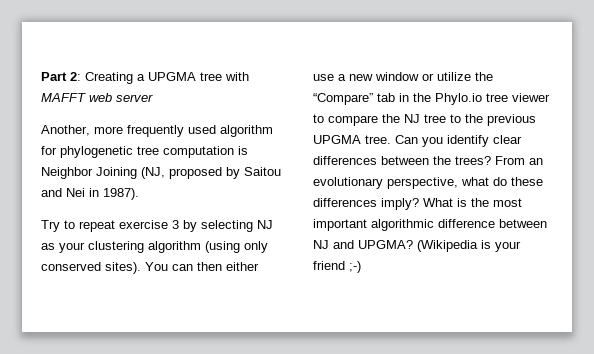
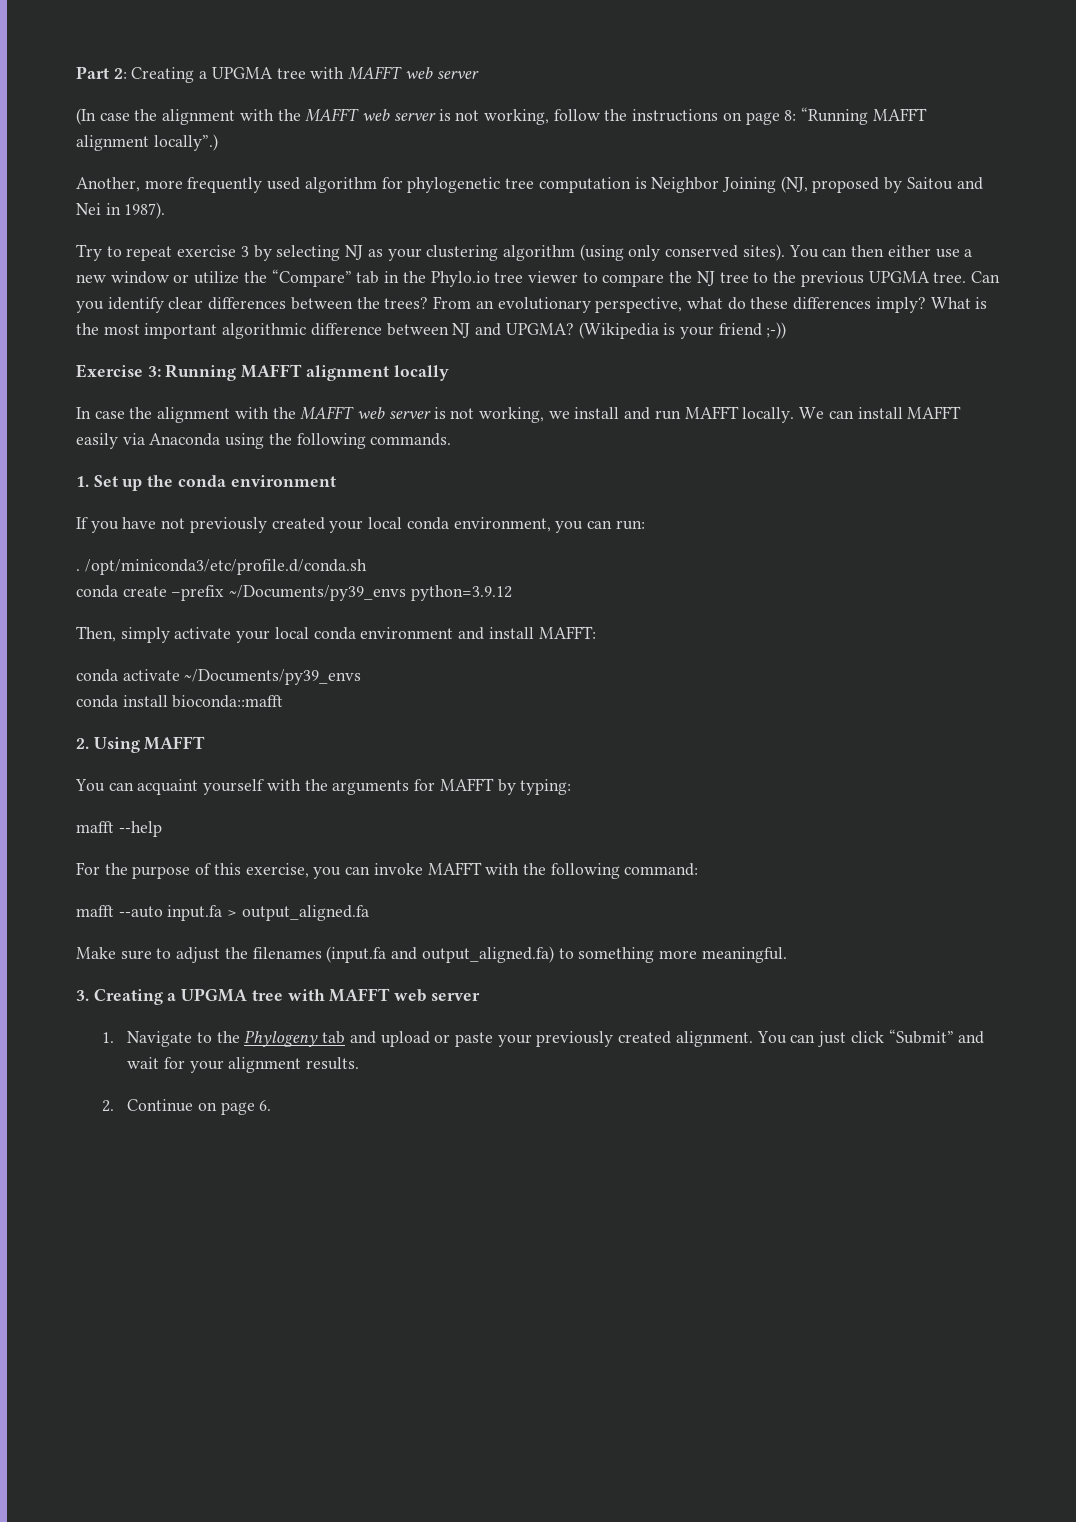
(153, 98) none -> [76,107,927,125] [76,134,218,151] // (In case the alignment with the MAFFT web server is not working, follow the instructions on page 8: “Running MAFFT alignment locally”.)
[349,261,361,273] ;-) -> [766,322,787,339] [76,364,449,381] [76,406,962,423] [76,433,452,449] [76,475,336,491] [76,517,645,533] [76,559,367,575] [76,585,512,601] [76,626,596,643] [76,669,362,685] [76,695,284,708] [76,736,206,753] [75,778,572,795] [76,821,162,837] [76,862,699,879] [76,905,369,921] [76,946,787,963] [76,988,480,1005] [101,1029,985,1047] [127,1057,360,1073] [101,1099,272,1115] ;-)) // Exercise 3: Running MAFFT alignment locally // In case the alignment with the MAFFT web server is not working, we install and run MAFFT locally. We can install MAFFT easily via Anaconda using the following commands. // 1. Set up the conda environment // If you have not previously created your local conda environment, you can run: // . /opt/miniconda3/etc/profile.d/conda.sh // conda create –prefix ~/Documents/py39_envs python=3.9.12 // Then, simply activate your local conda environment and install MAFFT: // conda activate ~/Documents/py39_envs // conda install bioconda::mafft // 2. Using MAFFT // You can acquaint yourself with the arguments for MAFFT by typing: // mafft --help // For the purpose of this exercise, you can invoke MAFFT with the following command: // mafft --auto input.fa > output_aligned.fa // Make sure to adjust the filenames (input.fa and output_aligned.fa) to something more meaningful. // 3. Creating a UPGMA tree with MAFFT web server // 1. Navigate to the Phylogeny tab and upload or paste your previously created alignment. You can just click “Submit” and wait for your alignment results. // 2. Continue on page 6.

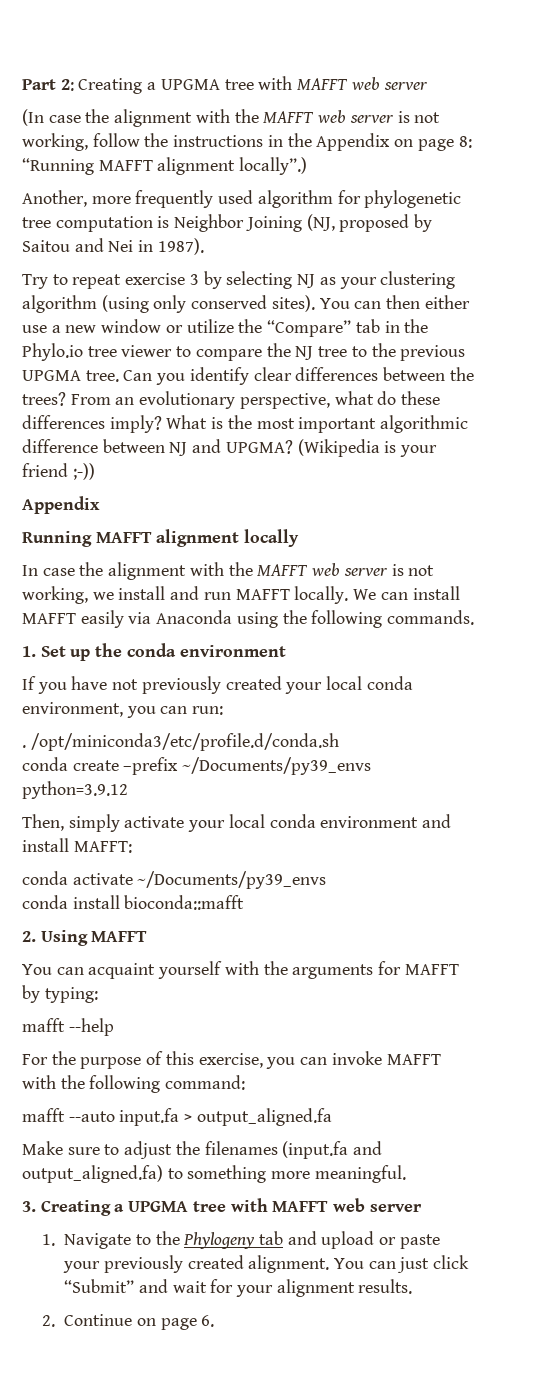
(719, 115) none -> [267,133,391,151] in the Appendix
[76,364,161,378] Exercise 3: -> [22,496,100,514] Appendix //

